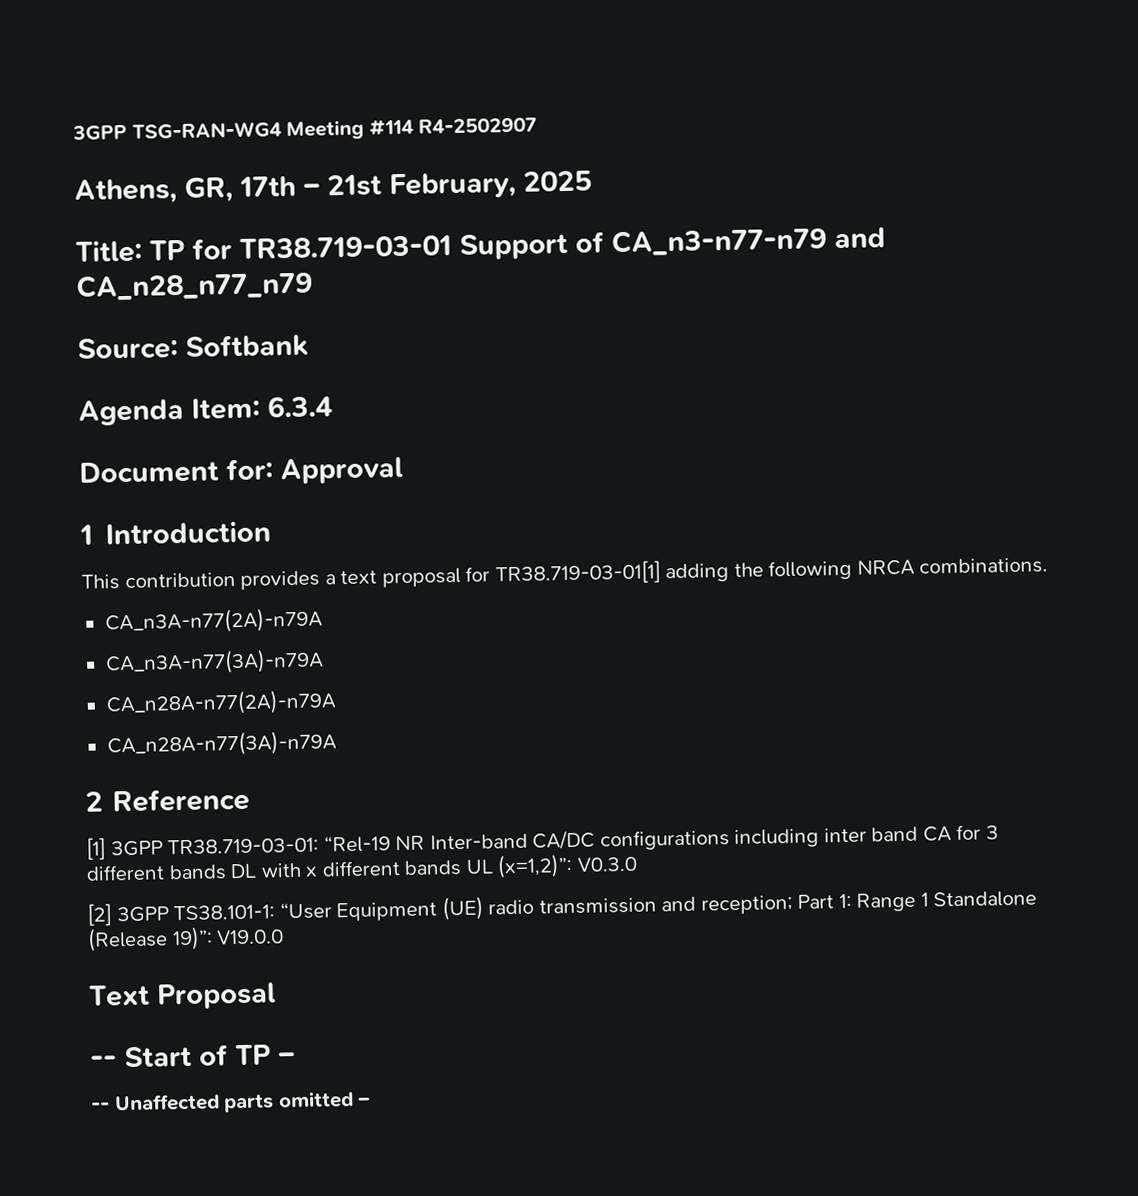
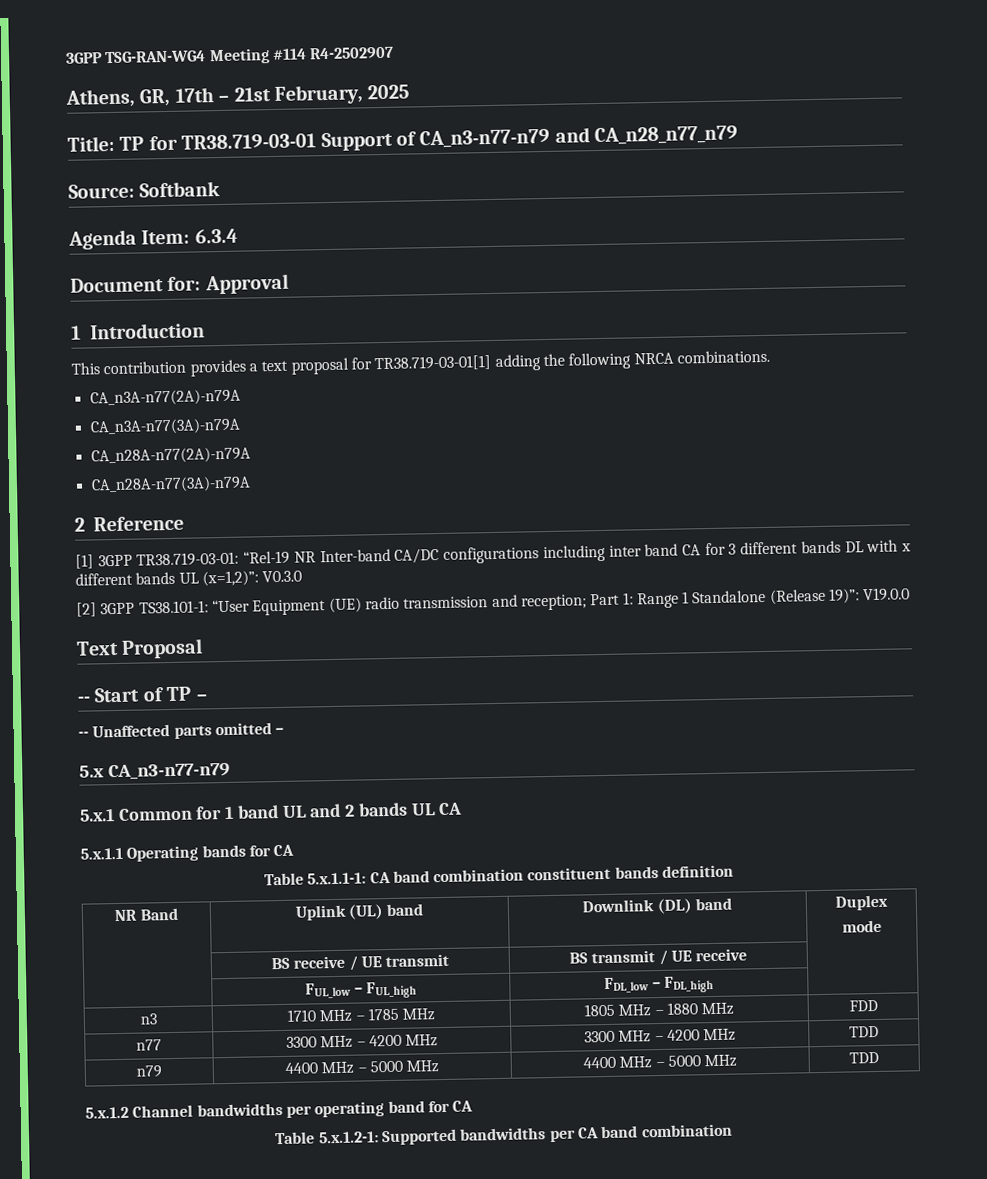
(372, 1101) none -> [79,762,230,781] [79,802,463,822] [80,844,295,862] [263,864,735,886] [114,907,179,922] [294,903,425,921] [582,897,732,915] [835,894,888,911] [842,919,882,933] [270,953,450,971] [568,948,748,966] [304,981,418,999] [603,975,715,994] [139,1013,157,1025] [286,1007,436,1023] [583,1002,735,1017] [848,999,878,1012] [136,1039,162,1051] [285,1034,439,1049] [583,1028,737,1043] [849,1025,879,1038] [136,1065,162,1078] [284,1060,440,1075] [582,1054,738,1069] [849,1051,879,1064] [85,1100,474,1119] [275,1123,733,1146] // 5.x CA_n3-n77-n79 // 5.x.1 Common for 1 band UL and 2 bands UL CA // 5.x.1.1 Operating bands for CA // Table 5.x.1.1-1: CA band combination constituent bands definition // NR Band | Uplink (UL) band | Downlink (DL) band | Duplex // mode // | BS receive / UE transmit | BS transmit / UE receive | // | FUL_low – FUL_high | FDL_low – FDL_high | // n3 | 1710 MHz – 1785 MHz | 1805 MHz – 1880 MHz | FDD // n77 | 3300 MHz – 4200 MHz | 3300 MHz – 4200 MHz | TDD // n79 | 4400 MHz – 5000 MHz | 4400 MHz – 5000 MHz | TDD // 5.x.1.2 Channel bandwidths per operating band for CA // Table 5.x.1.2-1: Supported bandwidths per CA band combination

